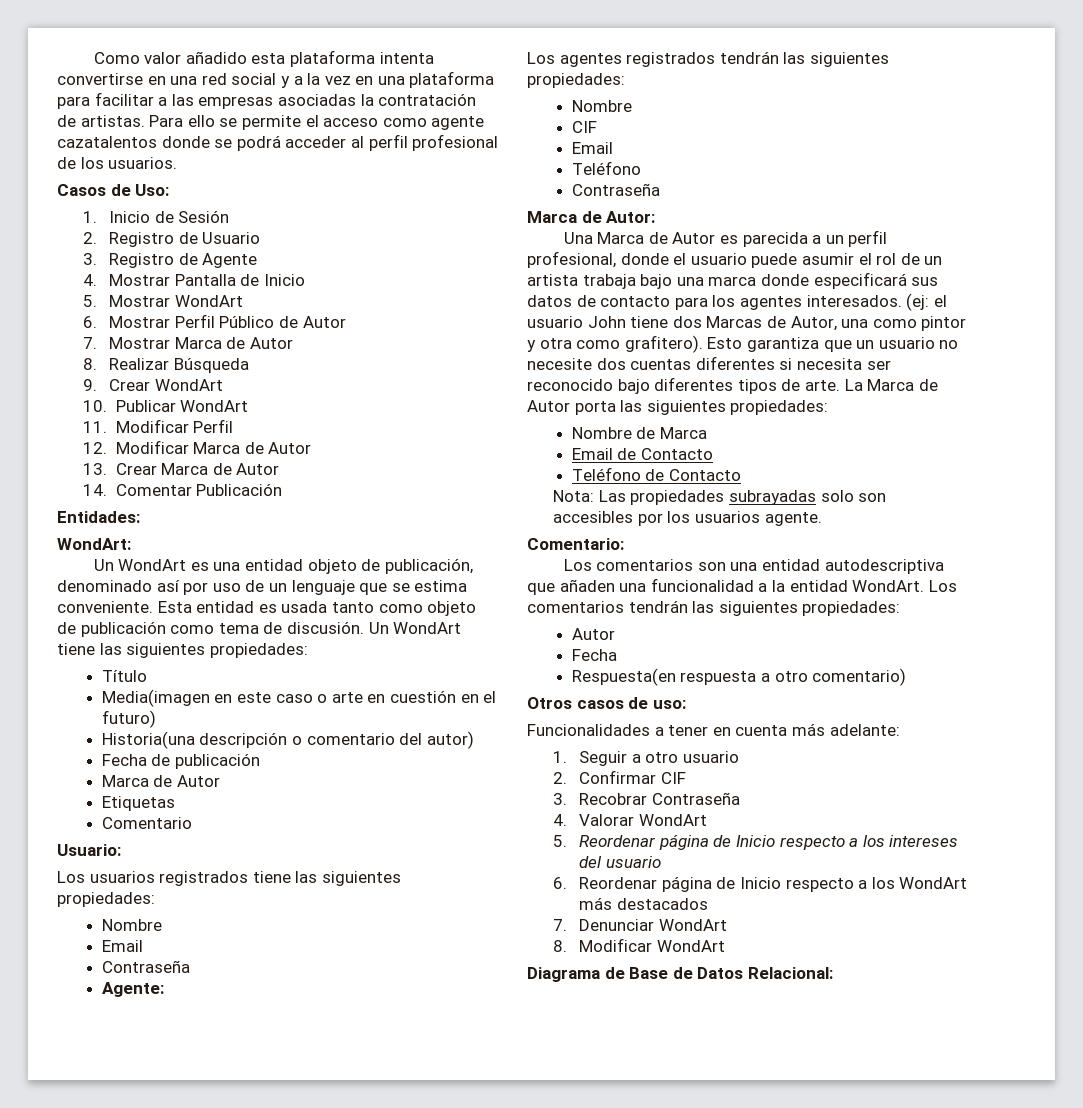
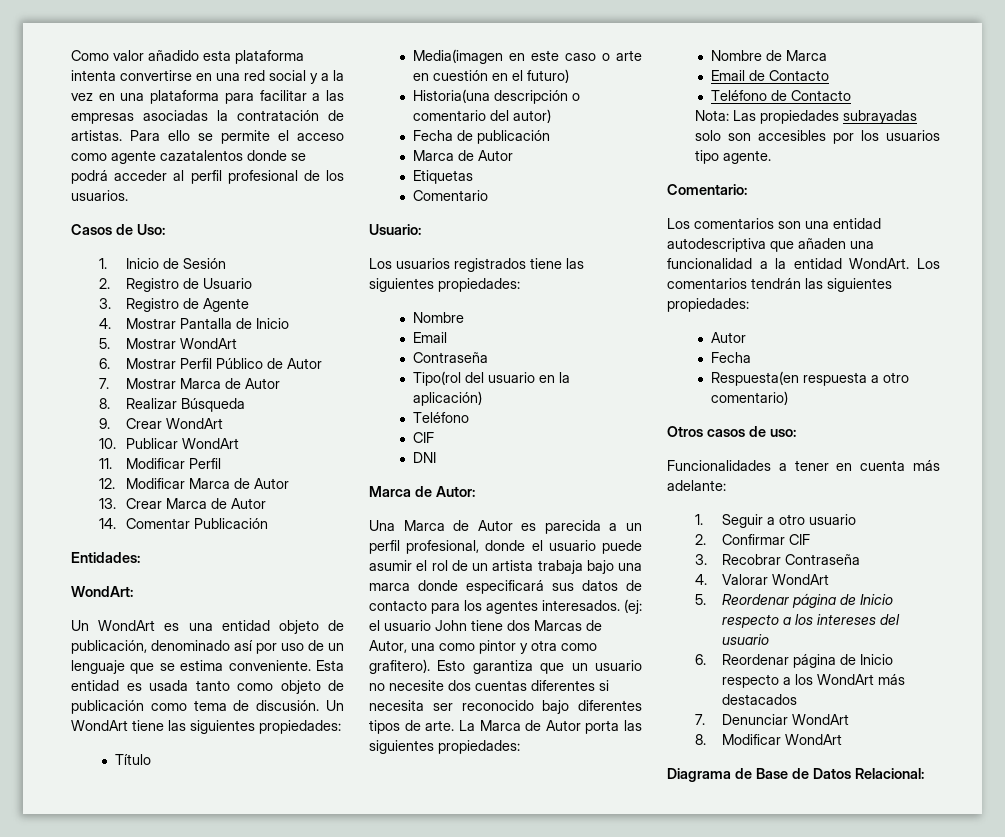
[101,982,164,997] [527,51,889,67] [527,73,625,88] [571,100,632,112] [571,121,597,133] [571,142,613,154] [571,161,641,175] [571,183,660,196] Agente: // Los agentes registrados tendrán las siguientes propiedades: // Nombre // CIF // Email // Teléfono // Contraseña -> [412,371,570,386] [412,391,482,406] [412,412,469,423] [412,432,434,443] [412,452,436,463] Tipo(rol del usuario en la aplicación) // Teléfono // CIF // DNI
(760, 517) none -> [694,150,719,164] tipo

